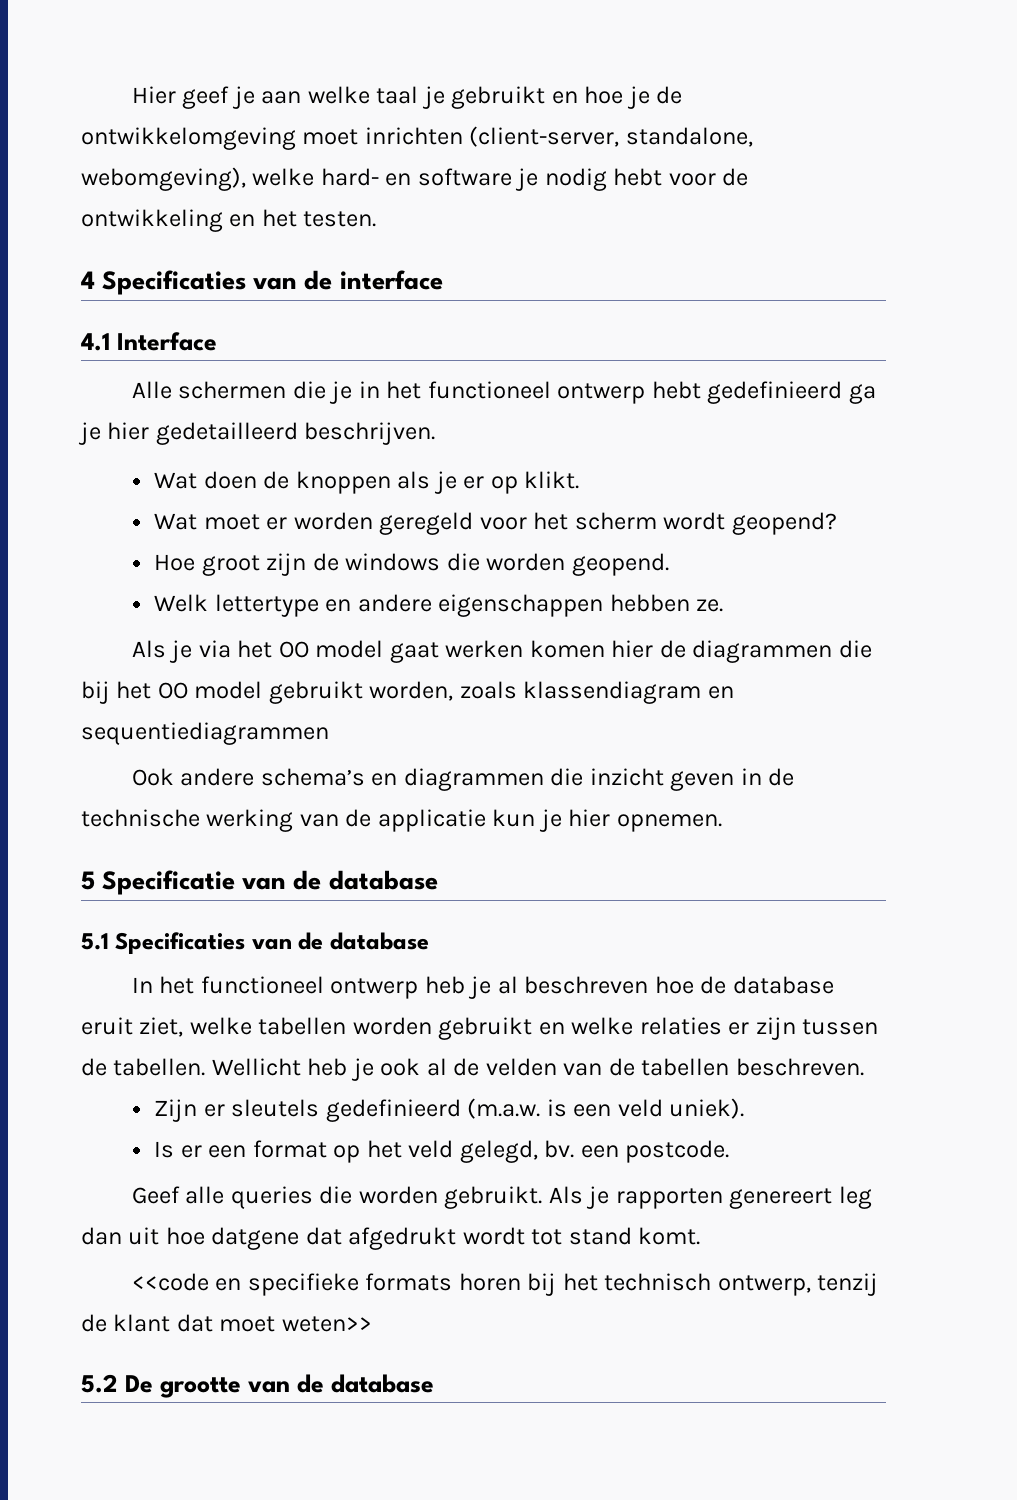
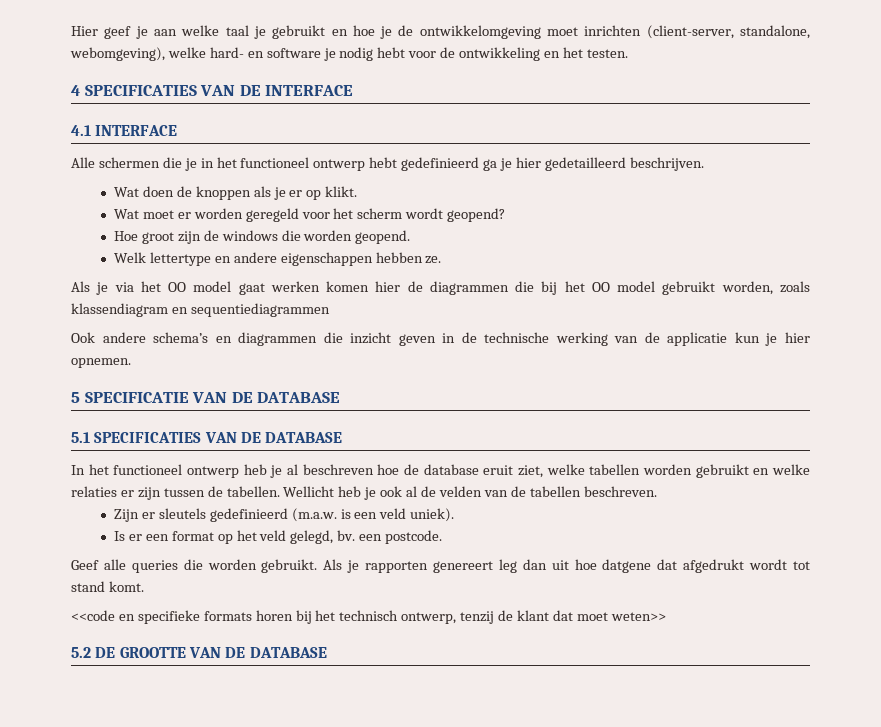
[102,270,443,295] Specificaties van de interface -> [84,85,354,96] SPECIFICATIES VAN DE INTERFACE
[117,332,217,351] Interface -> [95,125,178,136] INTERFACE
[102,870,438,895] [81,932,429,954] Specificatie van de database // 5.1 Specificaties van de database -> [84,392,341,403] [71,432,343,443] SPECIFICATIE VAN DE DATABASE // 5.1 SPECIFICATIES VAN DE DATABASE
[125,1374,434,1398] De grootte van de database -> [95,647,327,658] DE GROOTTE VAN DE DATABASE

